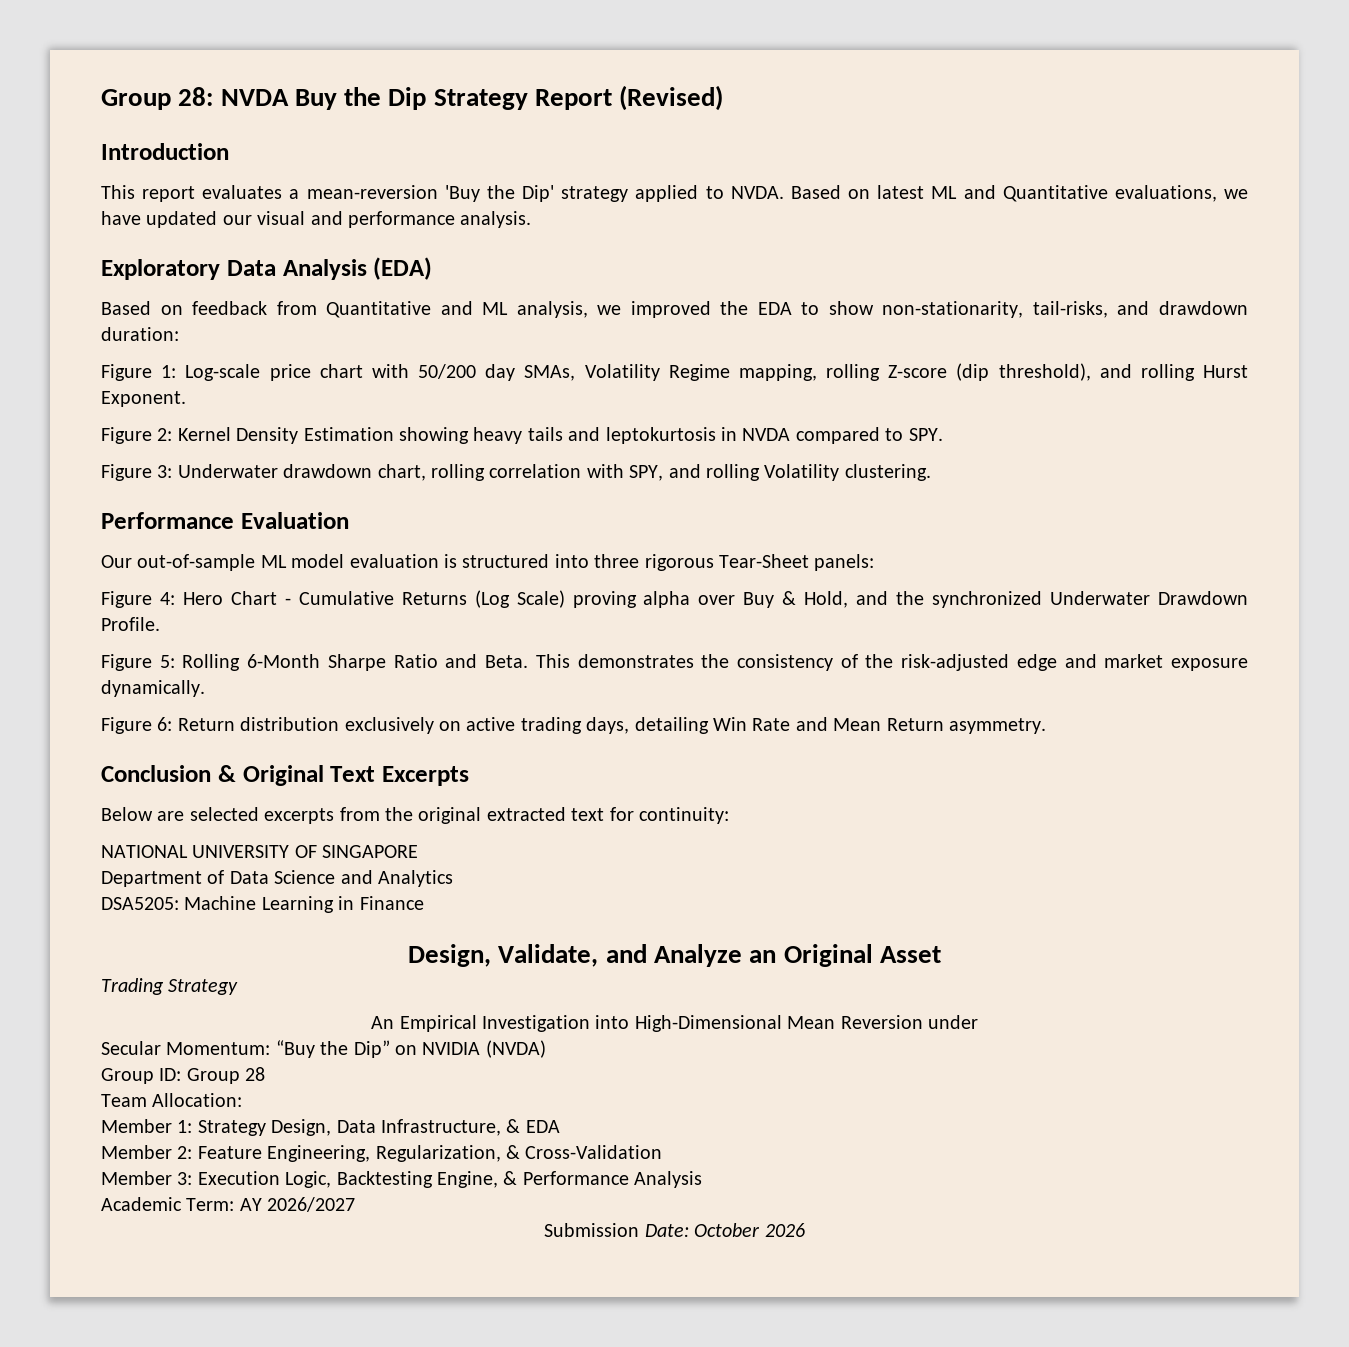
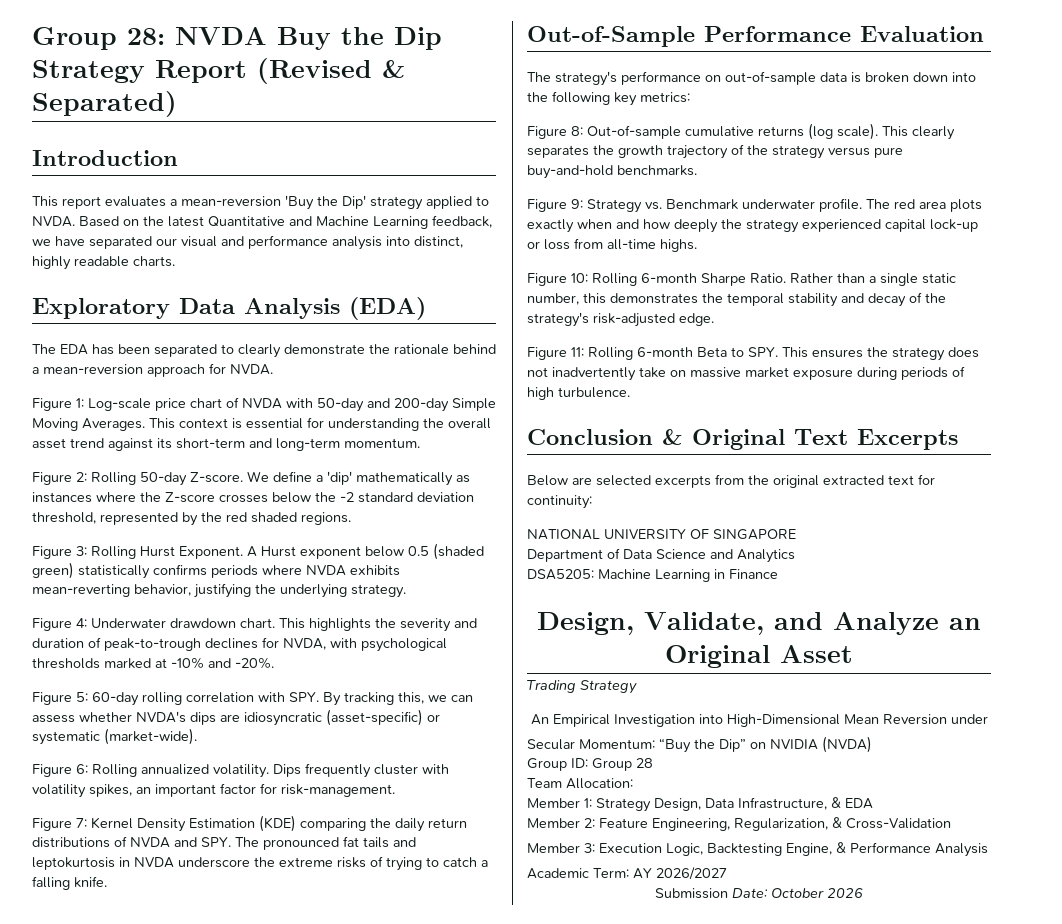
[619,85,724,111] (Revised) -> [257,58,405,84] [32,91,177,117] (Revised & Separated)
[877,185,1217,202] latest ML and Quantitative evaluations, -> [143,215,492,229] the latest Quantitative and Machine Learning feedback,
[146,211,218,228] updated -> [89,236,152,249] separated
[460,211,532,228] [101,257,433,280] [101,301,1248,318] [101,327,179,341] analysis. // Exploratory Data Analysis (EDA) // Based on feedback from Quantitative and ML analysis, we improved the EDA to show non-stationarity, tail-risks, and drawdown duration: -> [332,236,463,250] [32,256,175,270] [32,297,426,320] [32,344,496,358] [32,363,273,377] analysis into distinct, highly readable charts. // Exploratory Data Analysis (EDA) // The EDA has been separated to clearly demonstrate the rationale behind a mean-reversion approach for NVDA.
[371,363,1248,381] [101,391,186,407] [101,427,523,444] with 50/200 day SMAs, Volatility Regime mapping, rolling Z-score (dip threshold), and rolling Hurst Exponent. // Figure 2: Kernel Density Estimation showing heavy -> [226,397,496,412] [32,417,491,431] [32,438,420,451] [32,471,470,486] [32,492,474,503] [32,512,351,526] [32,543,484,560] [32,562,400,579] [32,583,406,598] [32,618,477,632] [32,637,447,652] [32,657,274,669] [32,692,473,706] [32,709,440,726] [32,728,197,745] [32,763,449,778] [32,783,395,798] [32,815,467,832] [32,836,359,850] of NVDA with 50-day and 200-day Simple Moving Averages. This context is essential for understanding the overall asset trend against its short-term and long-term momentum. // Figure 2: Rolling 50-day Z-score. We define a 'dip' mathematically as instances where the Z-score crosses below the -2 standard deviation threshold, represented by the red shaded regions. // Figure 3: Rolling Hurst Exponent. A Hurst exponent below 0.5 (shaded green) statistically confirms periods where NVDA exhibits mean-reverting behavior, justifying the underlying strategy. // Figure 4: Underwater drawdown chart. This highlights the severity and duration of peak-to-trough declines for NVDA, with psychological thresholds marked at -10% and -20%. // Figure 5: 60-day rolling correlation with SPY. By tracking this, we can assess whether NVDA's dips are idiosyncratic (asset-specific) or systematic (market-wide). // Figure 6: Rolling annualized volatility. Dips frequently cluster with volatility spikes, an important factor for risk-management. // Figure 7: Kernel Density Estimation (KDE) comparing the daily return distributions of NVDA and SPY. The pronounced fat
[795,427,943,444] [101,464,931,481] [101,512,349,529] [101,554,875,571] [101,590,1248,608] [101,617,160,631] [101,654,1248,671] [101,680,205,697] [101,717,1046,734] compared to SPY. // Figure 3: Underwater drawdown chart, rolling correlation with SPY, and rolling Volatility clustering. // Performance Evaluation // Our out-of-sample ML model evaluation is structured into three rigorous Tear-Sheet panels: // Figure 4: Hero Chart - Cumulative Returns (Log Scale) proving alpha over Buy & Hold, and the synchronized Underwater Drawdown Profile. // Figure 5: Rolling 6-Month Sharpe Ratio and Beta. This demonstrates the consistency of the risk-adjusted edge and market exposure dynamically. // Figure 6: Return distribution exclusively on active trading days, detailing Win Rate and Mean Return asymmetry. -> [178,856,488,871] [32,876,107,890] [527,26,984,47] [527,71,976,86] [527,91,690,106] [527,123,955,140] [527,144,903,159] [527,165,697,179] [527,198,982,213] [527,219,978,233] [527,238,697,252] [527,273,956,286] [527,292,946,307] [527,312,714,327] [527,347,979,361] [527,366,965,381] [527,387,630,400] underscore the extreme risks of trying to catch a falling knife. // Out-of-Sample Performance Evaluation // The strategy's performance on out-of-sample data is broken down into the following key metrics: // Figure 8: Out-of-sample cumulative returns (log scale). This clearly separates the growth trajectory of the strategy versus pure buy-and-hold benchmarks. // Figure 9: Strategy vs. Benchmark underwater profile. The red area plots exactly when and how deeply the strategy experienced capital lock-up or loss from all-time highs. // Figure 10: Rolling 6-month Sharpe Ratio. Rather than a single static number, this demonstrates the temporal stability and decay of the strategy's risk-adjusted edge. // Figure 11: Rolling 6-month Beta to SPY. This ensures the strategy does not inadvertently take on massive market exposure during periods of high turbulence.

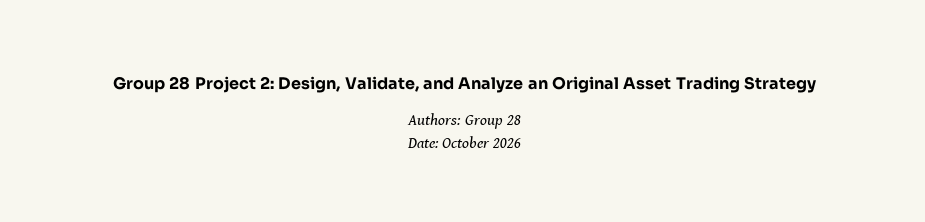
[32,27,442,50] [32,58,405,84] [32,91,177,117] [32,150,178,166] [32,195,489,210] [32,215,492,229] [32,235,463,250] [32,256,175,270] [32,297,426,320] [32,344,496,358] [32,363,273,377] [32,397,496,412] [32,417,491,431] [32,438,420,451] [32,471,470,486] [32,492,474,503] [32,512,351,526] [32,543,484,560] [32,562,400,579] [32,583,406,598] [32,618,477,632] [32,637,447,652] [32,657,274,669] [32,692,473,706] [32,709,440,726] [32,728,197,745] [32,763,449,778] [32,783,395,798] [32,815,467,832] [32,836,416,850] [32,856,488,871] [32,876,107,890] [527,26,984,47] [527,71,976,86] [527,91,690,106] [527,123,955,140] [527,144,903,159] [527,165,697,179] [527,198,982,213] [527,219,978,233] [527,238,697,252] [527,273,956,286] [527,292,946,307] [527,312,714,327] [527,347,979,361] [527,366,965,381] [527,387,630,400] [527,429,958,450] [527,474,935,488] [527,495,592,509] [527,529,796,540] [527,548,795,563] [527,569,778,582] Group 28: NVDA Buy the Dip Strategy Report (Revised & Separated) // Introduction // This report evaluates a mean-reversion 'Buy the Dip' strategy applied to NVDA. Based on the latest Quantitative and Machine Learning feedback, we have separated our visual and performance analysis into distinct, highly readable charts. // Exploratory Data Analysis (EDA) // The EDA has been separated to clearly demonstrate the rationale behind a mean-reversion approach for NVDA. // Figure 1: Log-scale price chart of NVDA with 50-day and 200-day Simple Moving Averages. This context is essential for understanding the overall asset trend against its short-term and long-term momentum. // Figure 2: Rolling 50-day Z-score. We define a 'dip' mathematically as instances where the Z-score crosses below the -2 standard deviation threshold, represented by the red shaded regions. // Figure 3: Rolling Hurst Exponent. A Hurst exponent below 0.5 (shaded green) statistically confirms periods where NVDA exhibits mean-reverting behavior, justifying the underlying strategy. // Figure 4: Underwater drawdown chart. This highlights the severity and duration of peak-to-trough declines for NVDA, with psychological thresholds marked at -10% and -20%. // Figure 5: 60-day rolling correlation with SPY. By tracking this, we can assess whether NVDA's dips are idiosyncratic (asset-specific) or systematic (market-wide). // Figure 6: Rolling annualized volatility. Dips frequently cluster with volatility spikes, an important factor for risk-management. // Figure 7: Kernel Density Estimation (KDE) comparing the daily return distributions of NVDA and SPY. The pronounced fat tails and leptokurtosis in NVDA underscore the extreme risks of trying to catch a falling knife. // Out-of-Sample Performance Evaluation // The strategy's performance on out-of-sample data is broken down into the following key metrics: // Figure 8: Out-of-sample cumulative returns (log scale). This clearly separates the growth trajectory of the strategy versus pure buy-and-hold benchmarks. // Figure 9: Strategy vs. Benchmark underwater profile. The red area plots exactly when and how deeply the strategy experienced capital lock-up or loss from all-time highs. // Figure 10: Rolling 6-month Sharpe Ratio. Rather than a single static number, this demonstrates the temporal stability and decay of the strategy's risk-adjusted edge. // Figure 11: Rolling 6-month Beta to SPY. This ensures the strategy does not inadvertently take on massive market exposure during periods of high turbulence. // Conclusion & Original Text Excerpts // Below are selected excerpts from the original extracted text for continuity: // NATIONAL UNIVERSITY OF SINGAPORE // Department of Data Science and Analytics // DSA5205: Machine Learning in Finance // -> [113,76,275,93] Group 28 Project 2:
(853, 654) // -> (672, 83) none
[530,714,988,727] [527,736,872,753] [527,758,653,771] [527,778,633,789] [527,797,873,812] [527,817,951,831] [527,842,988,857] [527,867,727,880] [655,888,728,899] An Empirical Investigation into High-Dimensional Mean Reversion under // Secular Momentum: “Buy the Dip” on NVIDIA (NVDA) // Group ID: Group 28 // Team Allocation: // Member 1: Strategy Design, Data Infrastructure, & EDA // Member 2: Feature Engineering, Regularization, & Cross-Validation // Member 3: Execution Logic, Backtesting Engine, & Performance Analysis // Academic Term: AY 2026/2027 // Submission -> [407,113,521,129] Authors: Group 28 //

